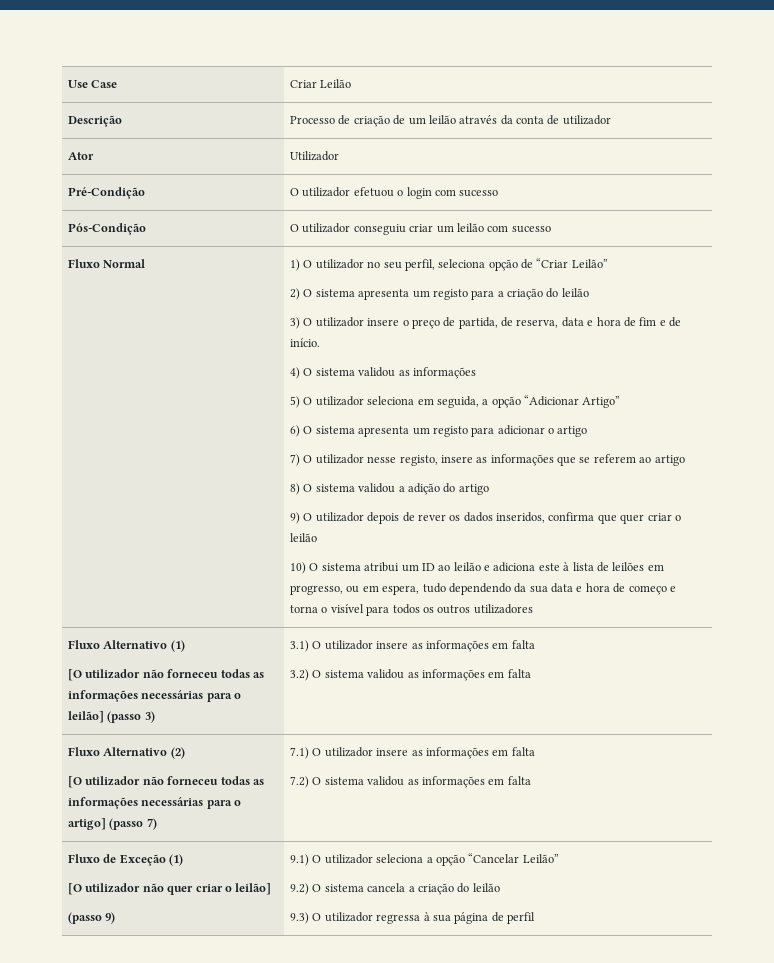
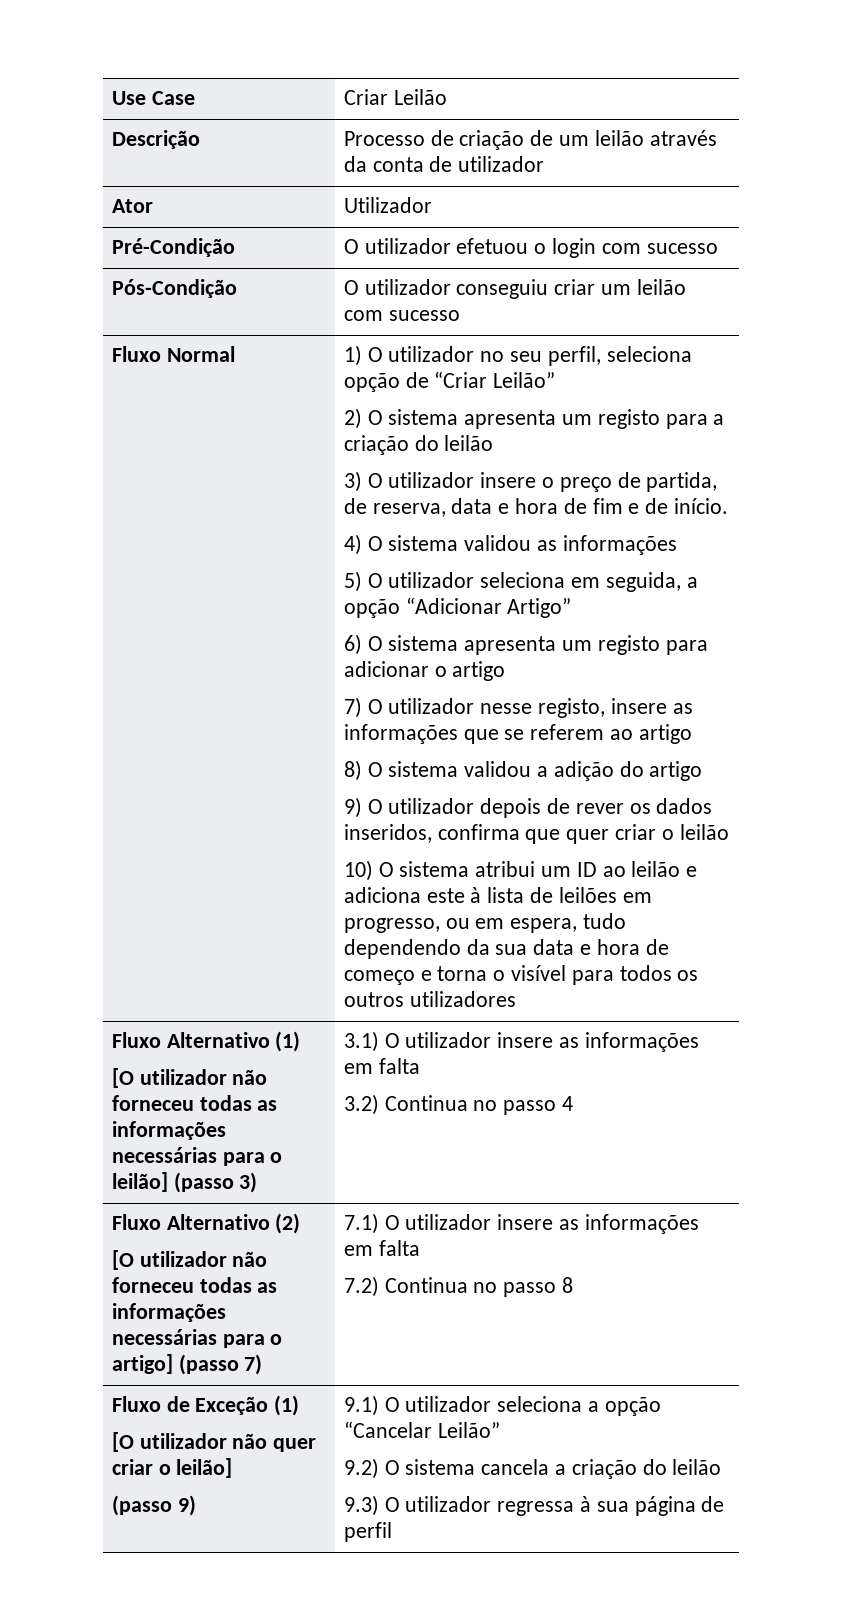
[312,669,531,681] O sistema validou as informações em falta -> [384,1095,574,1115] Continua no passo 4
[312,776,531,788] O sistema validou as informações em falta -> [384,1277,574,1297] Continua no passo 8

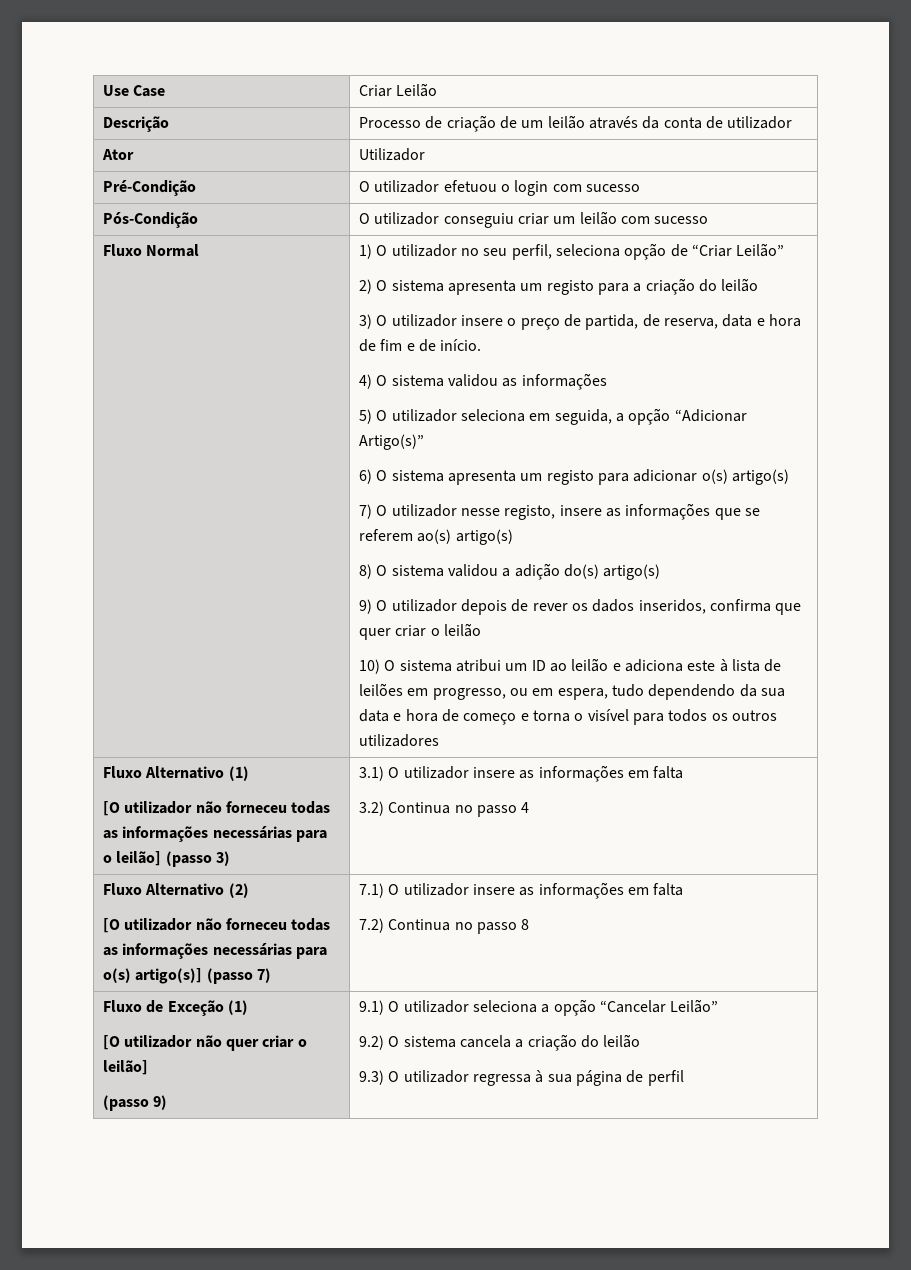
[507,598,572,618] Artigo” -> [359,434,425,450] Artigo(s)”
[434,661,506,681] o artigo -> [701,469,789,485] o(s) artigo(s)
[610,724,692,744] ao artigo -> [417,529,513,545] ao(s) artigo(s)
[619,761,703,781] do artigo -> [563,564,661,580] do(s) artigo(s)
[270,1334,283,1345] [111,1354,173,1374] o artigo] -> [103,968,203,984] o(s) artigo(s)]

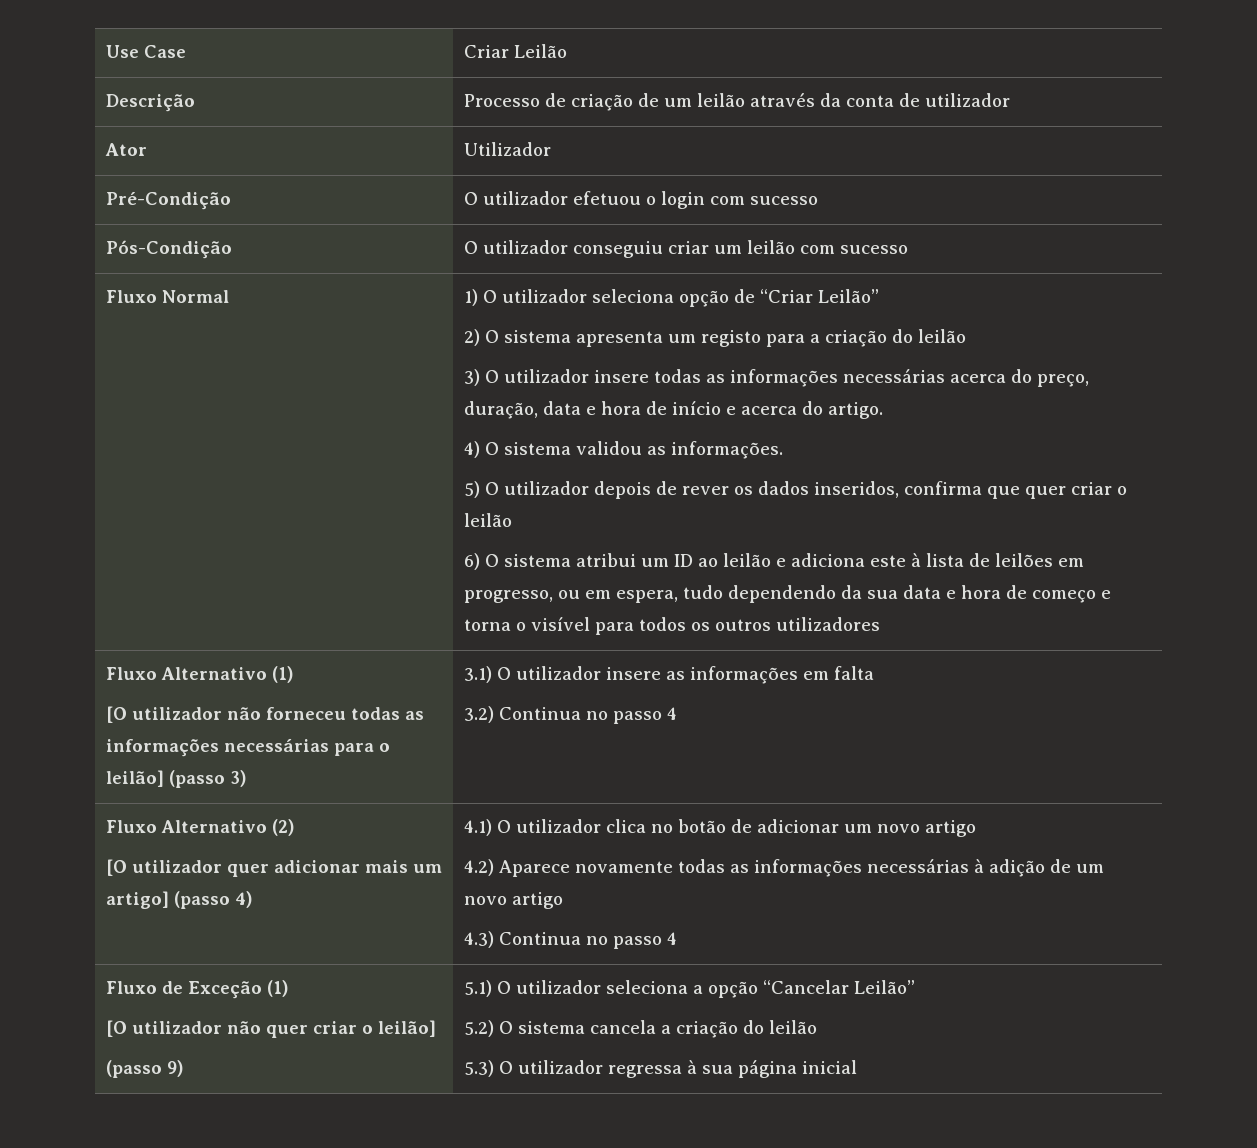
[460,244,552,260] no seu perfil, -> (588, 296) none
[507,314,801,330] [359,339,482,352] o preço de partida, de reserva, data e hora de fim e de início. -> [654,369,1090,387] [464,401,884,419] todas as informações necessárias acerca do preço, duração, data e hora de início e acerca do artigo.
[521,373,607,390] informações -> [671,441,784,459] informações.
[460,408,747,425] [359,434,425,450] [359,469,789,485] [359,503,760,520] [359,529,513,545] [359,563,661,580] [359,599,457,614] seleciona em seguida, a opção “Adicionar Artigo(s)” // 6) O sistema apresenta um registo para adicionar o(s) artigo(s) // 7) O utilizador nesse registo, insere as informações que se referem ao(s) artigo(s) // 8) O sistema validou a adição do(s) artigo(s) // 9) O utilizador -> (590, 488) none
[359,659,381,674] 10) -> [464,553,481,570] 6)
[195,918,331,931] [103,943,327,959] [103,968,271,984] [359,882,684,899] [359,918,530,934] não forneceu todas as informações necessárias para o(s) artigo(s)] (passo 7) | 7.1) O utilizador insere as informações em falta // 7.2) Continua no passo 8 -> [227,860,443,877] [106,891,254,909] [464,819,977,837] [464,859,1105,877] [464,892,564,909] [464,931,678,949] quer adicionar mais um artigo] (passo 4) | 4.1) O utilizador clica no botão de adicionar um novo artigo // 4.2) Aparece novamente todas as informações necessárias à adição de um novo artigo // 4.3) Continua no passo 4
[359,1000,385,1015] 9.1) -> [464,980,493,997] 5.1)
[359,1035,385,1050] 9.2) -> [464,1020,495,1037] 5.2)
[359,1070,385,1085] 9.3) -> [464,1060,495,1077] 5.3)
[626,1070,684,1086] de perfil -> [802,1060,858,1074] inicial

